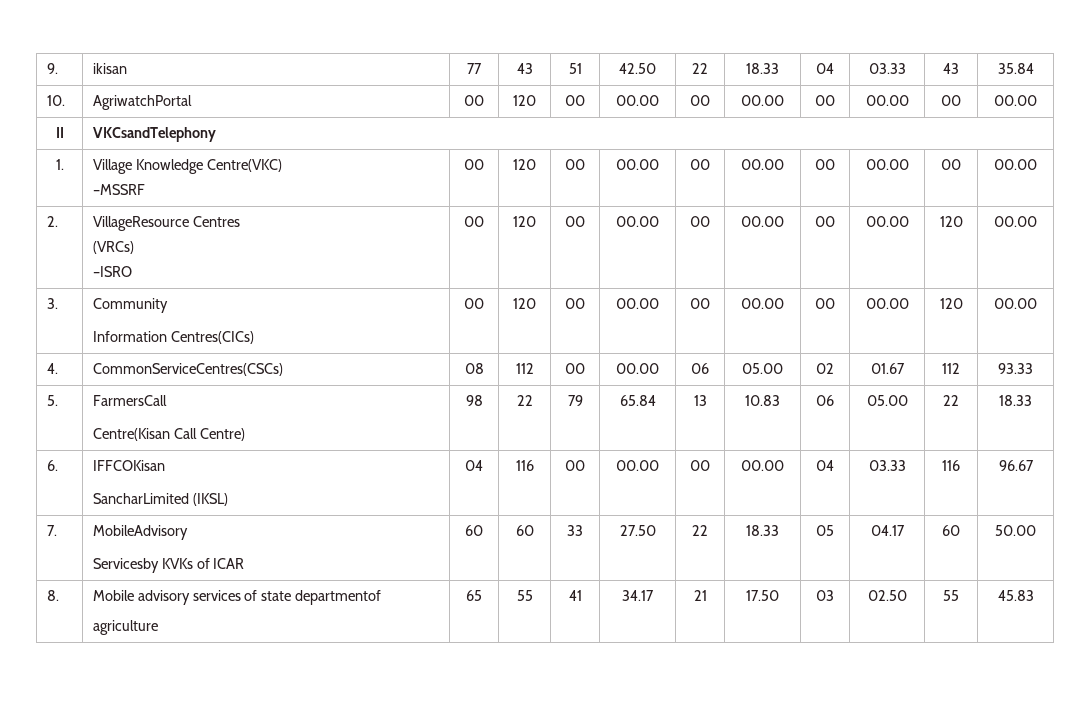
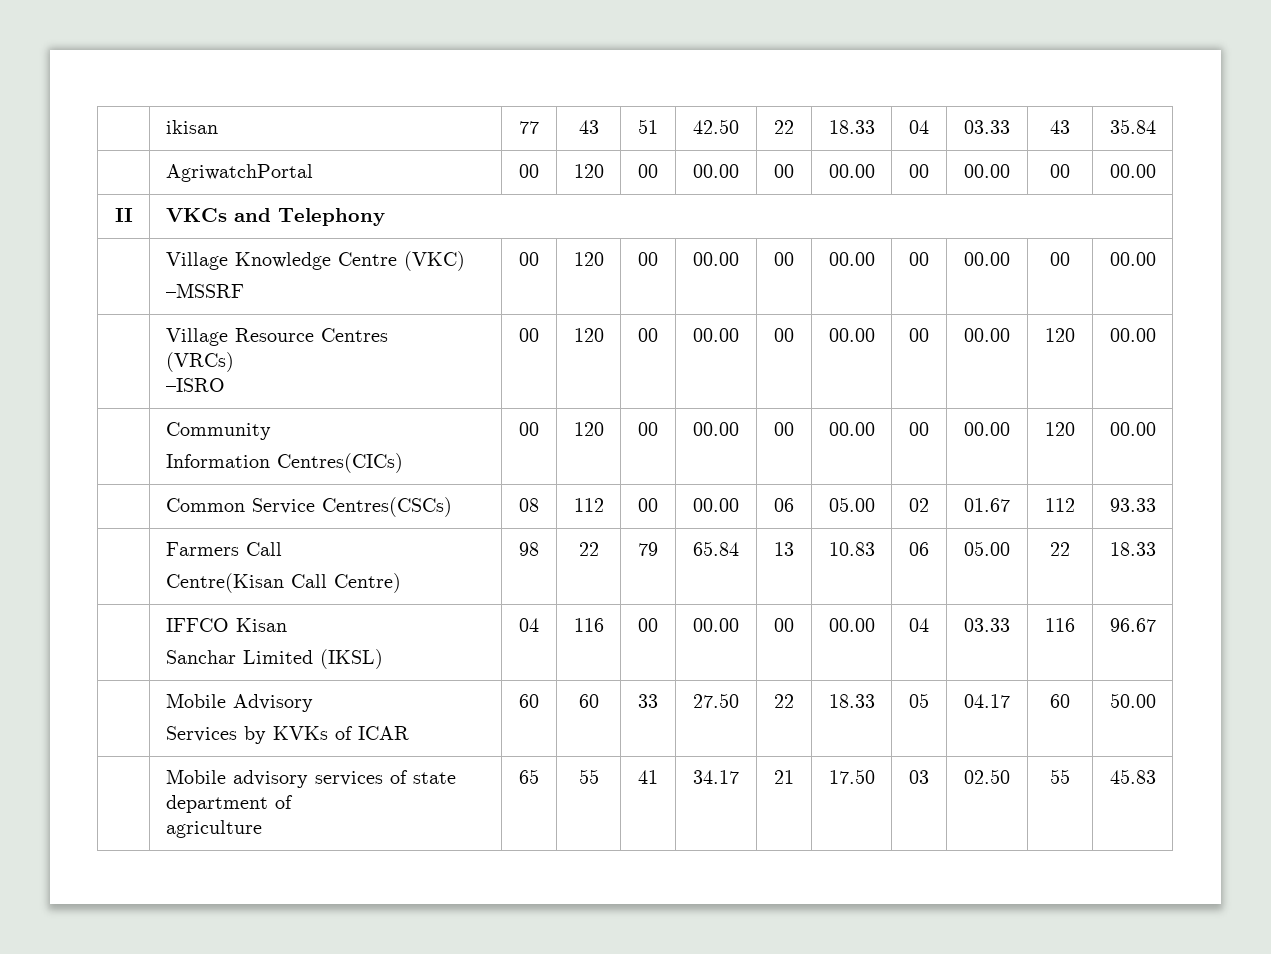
[46,63,58,74] 9. -> (165, 127) none
[46,95,65,106] 10. -> (1156, 126) none
[92,127,216,142] [55,159,64,170] VKCsandTelephony // 1. -> [165,208,385,226] VKCs and Telephony //
[206,159,282,172] Centre(VKC) -> [337,251,465,271] Centre (VKC)
[46,216,58,227] [92,216,189,231] 2. | VillageResource -> [165,328,314,346] | Village Resource
[46,298,58,309] 3. -> (1156, 335) none
[46,363,58,374] [92,363,283,376] 4. | CommonServiceCentres(CSCs) -> [165,497,452,517] | Common Service Centres(CSCs)
[46,395,58,406] [92,395,167,406] 5. | FarmersCall -> [165,542,282,556] | Farmers Call
[46,460,58,471] [92,460,165,471] [92,493,189,504] 6. | IFFCOKisan // SancharLimited -> [165,618,287,632] [165,650,313,664] | IFFCO Kisan // Sanchar Limited
[46,525,57,536] [92,525,188,540] [92,558,159,573] 7. | MobileAdvisory // Servicesby -> [165,693,313,712] [165,726,266,744] | Mobile Advisory // Services by
[46,590,59,601] 8. -> (1156, 700) none
[295,590,382,605] departmentof -> [165,795,293,813] department of

